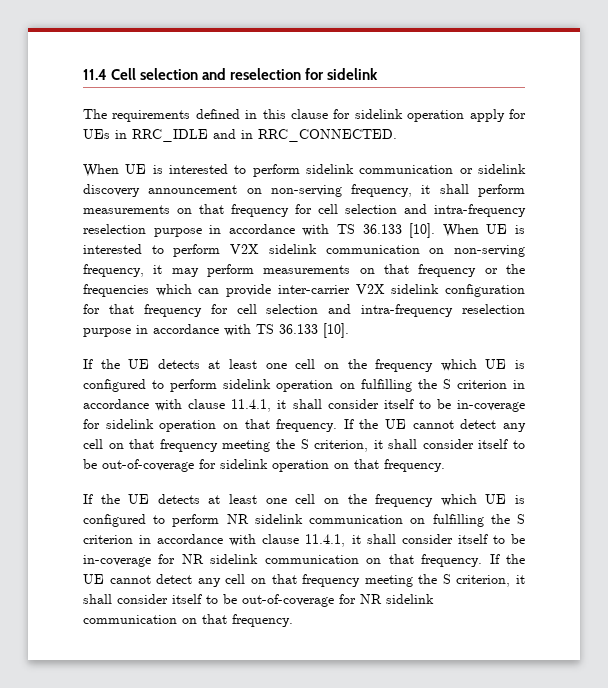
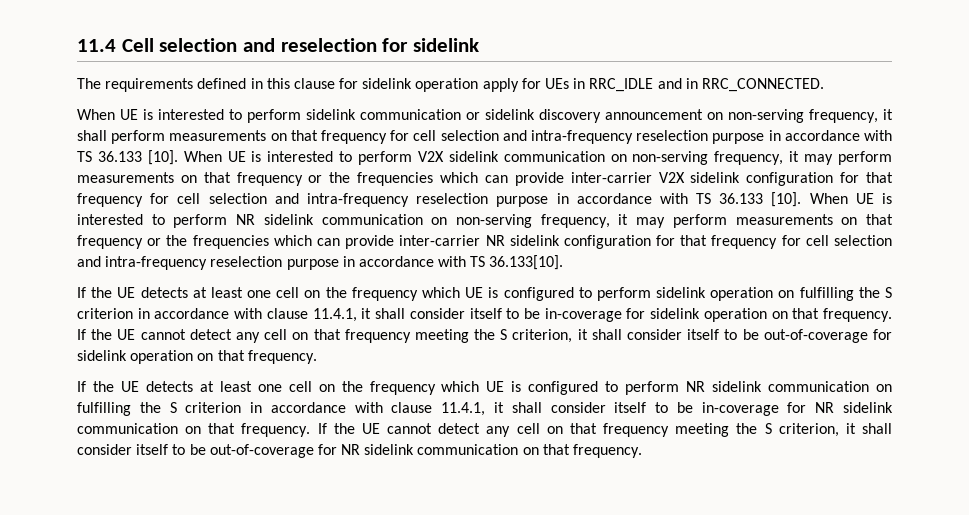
(349, 330) none -> [809,193,892,204] [77,214,893,228] [77,235,892,249] [77,255,564,270] When UE is interested to perform NR sidelink communication on non-serving frequency, it may perform measurements on that frequency or the frequencies which can provide inter-carrier NR sidelink configuration for that frequency for cell selection and intra-frequency reselection purpose in accordance with TS 36.133[10].

